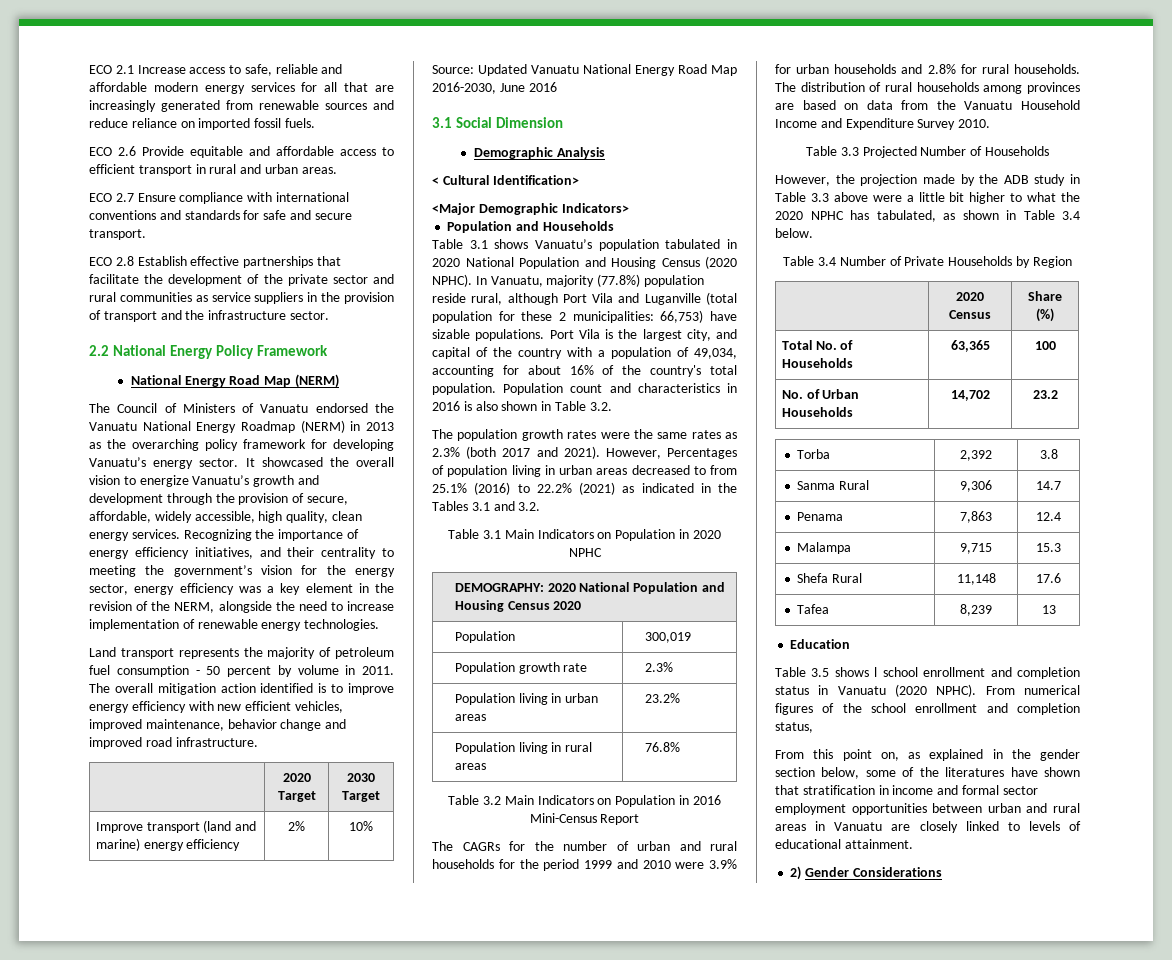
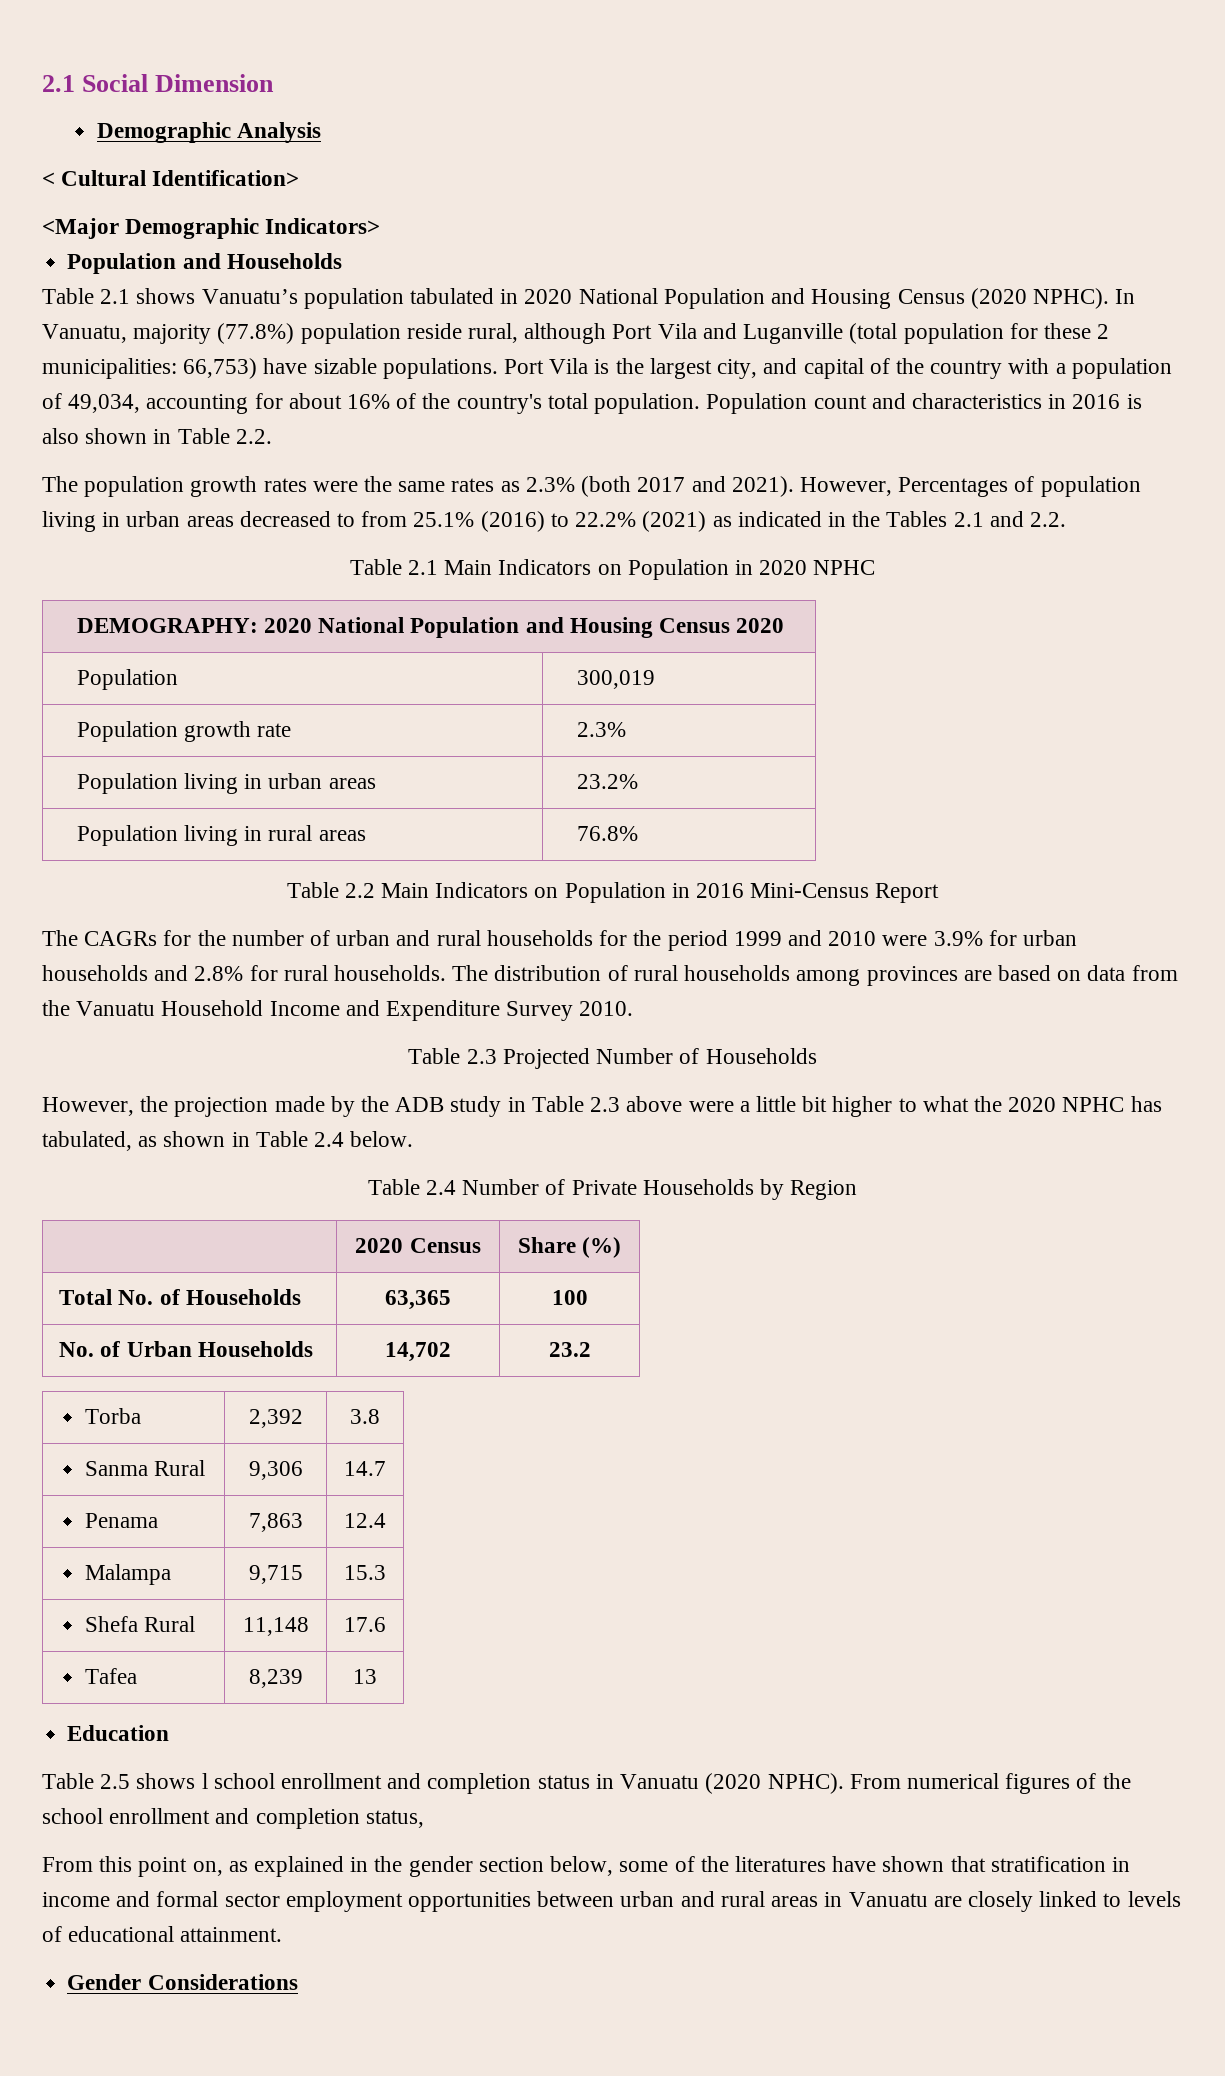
[89,64,343,76] [89,82,394,94] [89,100,394,112] [89,118,315,130] [89,146,394,158] [89,164,337,176] [89,192,349,204] [89,210,352,220] [89,229,146,240] [89,256,341,268] [89,274,394,286] [89,292,394,304] [89,310,329,322] [89,345,329,359] [130,374,339,388] [89,403,394,413] [89,420,394,433] [89,439,394,451] [89,457,394,469] [89,475,319,487] [89,493,348,505] [89,511,362,523] [89,529,359,541] [89,547,394,559] [89,565,395,577] [89,583,394,595] [89,601,394,613] [89,619,380,631] [89,647,394,659] [89,665,394,677] [89,683,394,695] [89,701,343,713] [89,719,347,731] [89,737,258,749] [282,773,311,782] [277,791,316,802] [347,773,375,782] [342,791,380,802] [95,820,257,833] [95,838,241,851] [288,821,305,831] [349,821,373,831] [432,64,737,76] [432,82,557,94] [432,117,452,128] ECO 2.1 Increase access to safe, reliable and affordable modern energy services for all that are increasingly generated from renewable sources and reduce reliance on imported fossil fuels. // ECO 2.6 Provide equitable and affordable access to efficient transport in rural and urban areas. // ECO 2.7 Ensure compliance with international conventions and standards for safe and secure transport. // ECO 2.8 Establish effective partnerships that facilitate the development of the private sector and rural communities as service suppliers in the provision of transport and the infrastructure sector. // 2.2 National Energy Policy Framework // National Energy Road Map (NERM) // The Council of Ministers of Vanuatu endorsed the Vanuatu National Energy Roadmap (NERM) in 2013 as the overarching policy framework for developing Vanuatu’s energy sector. It showcased the overall vision to energize Vanuatu’s growth and development through the provision of secure, affordable, widely accessible, high quality, clean energy services. Recognizing the importance of energy efficiency initiatives, and their centrality to meeting the government’s vision for the energy sector, energy efficiency was a key element in the revision of the NERM, alongside the need to increase implementation of renewable energy technologies. // Land transport represents the majority of petroleum fuel consumption - 50 percent by volume in 2011. The overall mitigation action identified is to improve energy efficiency with new efficient vehicles, improved maintenance, behavior change and improved road infrastructure. // | 2020 Target | 2030 Target // Improve transport (land and marine) energy efficiency | 2% | 10% // Source: Updated Vanuatu National Energy Road Map 2016-2030, June 2016 // 3.1 -> [42,75,75,92] 2.1
[469,240,488,249] 3.1 -> [100,289,131,304] 2.1
[589,402,612,411] 3.2. -> [235,429,272,444] 2.2.
[471,501,541,511] [448,529,502,539] 3.1 and 3.2. // Table 3.1 -> [953,511,1066,527] [349,559,438,575] 2.1 and 2.2. // Table 2.1
[483,796,502,805] 3.2 -> [344,883,375,898] 2.2
[840,147,859,156] 3.3 -> [466,1049,497,1064] 2.3
[810,193,829,202] 3.3 -> [590,1097,621,1112] 2.3
[1062,211,1080,220] 3.4 -> [314,1132,345,1147] 2.4
[818,257,837,266] 3.4 -> [425,1180,456,1195] 2.4
[811,668,830,677] 3.5 -> [100,1774,131,1789] 2.5
[790,866,802,880] 2) -> (283, 1934) none

